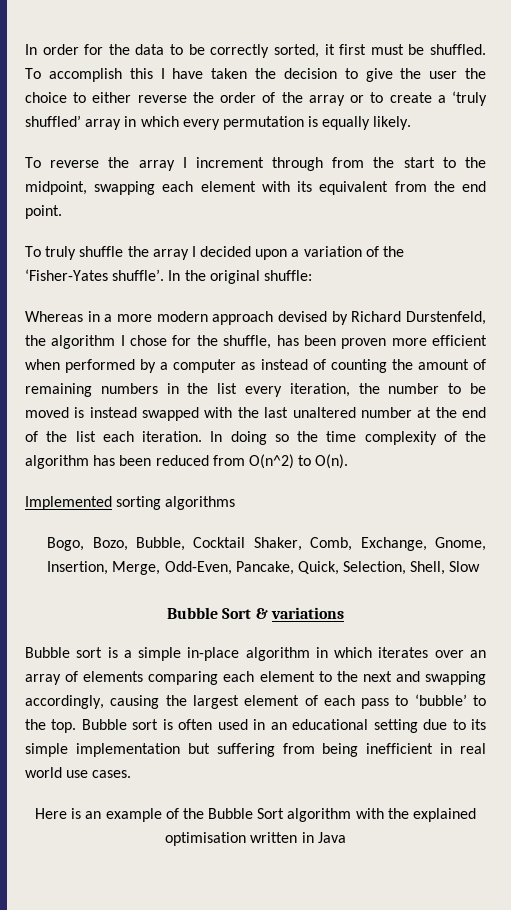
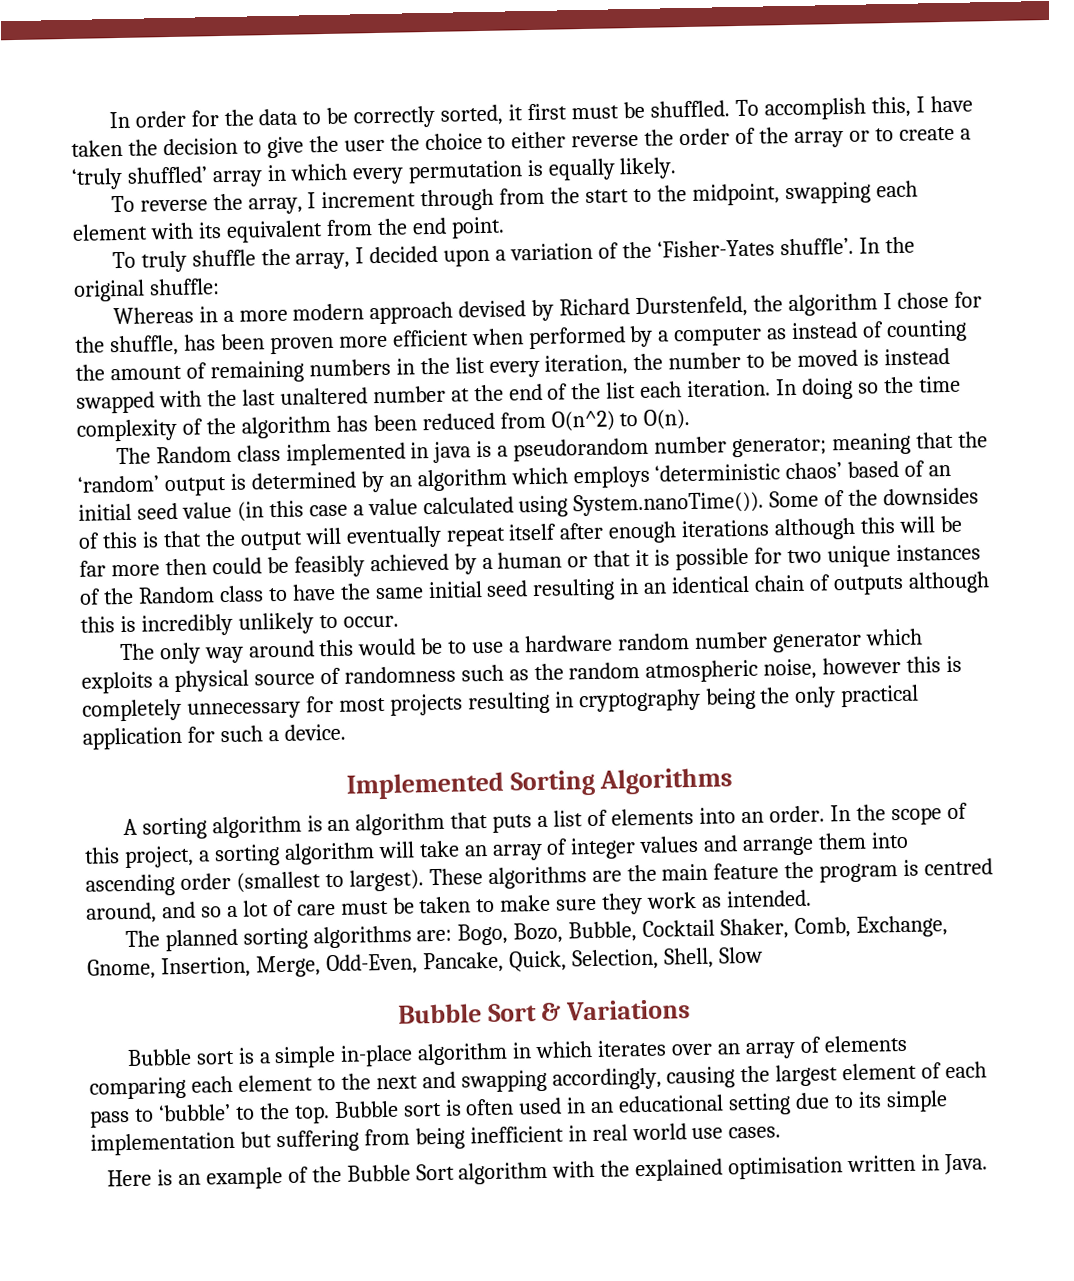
[129,68,153,79] this -> [870,96,911,118] this,
[138,160,175,171] array -> [247,197,303,215] array,
[152,249,189,260] array -> [295,252,351,270] array,
[25,496,112,510] Implemented -> [115,431,988,466] [77,460,952,497] [78,487,980,522] [78,515,963,551] [79,543,981,578] [79,571,990,605] [80,612,399,637] [118,628,923,665] [81,655,963,694] [82,684,920,722] [82,723,346,750] [345,767,734,800] [122,802,968,840] [84,831,910,869] [85,858,994,897] [86,889,813,924] [124,928,238,952] The Random class implemented in java is a pseudorandom number generator; meaning that the ‘random’ output is determined by an algorithm which employs ‘deterministic chaos’ based of an initial seed value (in this case a value calculated using System.nanoTime()). Some of the downsides of this is that the output will eventually repeat itself after enough iterations although this will be far more then could be feasibly achieved by a human or that it is possible for two unique instances of the Random class to have the same initial seed resulting in an identical chain of outputs although this is incredibly unlikely to occur. // The only way around this would be to use a hardware random number generator which exploits a physical source of randomness such as the random atmospheric noise, however this is completely unnecessary for most projects resulting in cryptography being the only practical application for such a device. // Implemented Sorting Algorithms // A sorting algorithm is an algorithm that puts a list of elements into an order. In the scope of this project, a sorting algorithm will take an array of integer values and arrange them into ascending order (smallest to largest). These algorithms are the main feature the program is centred around, and so a lot of care must be taken to make sure they work as intended. // The planned
(236, 503) // -> [416,929,453,942] are:
[270,607,344,619] variations -> [565,999,692,1021] Variations
[317,832,346,843] Java -> [944,1153,989,1175] Java.

